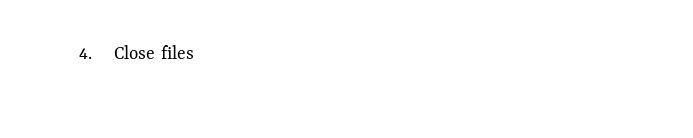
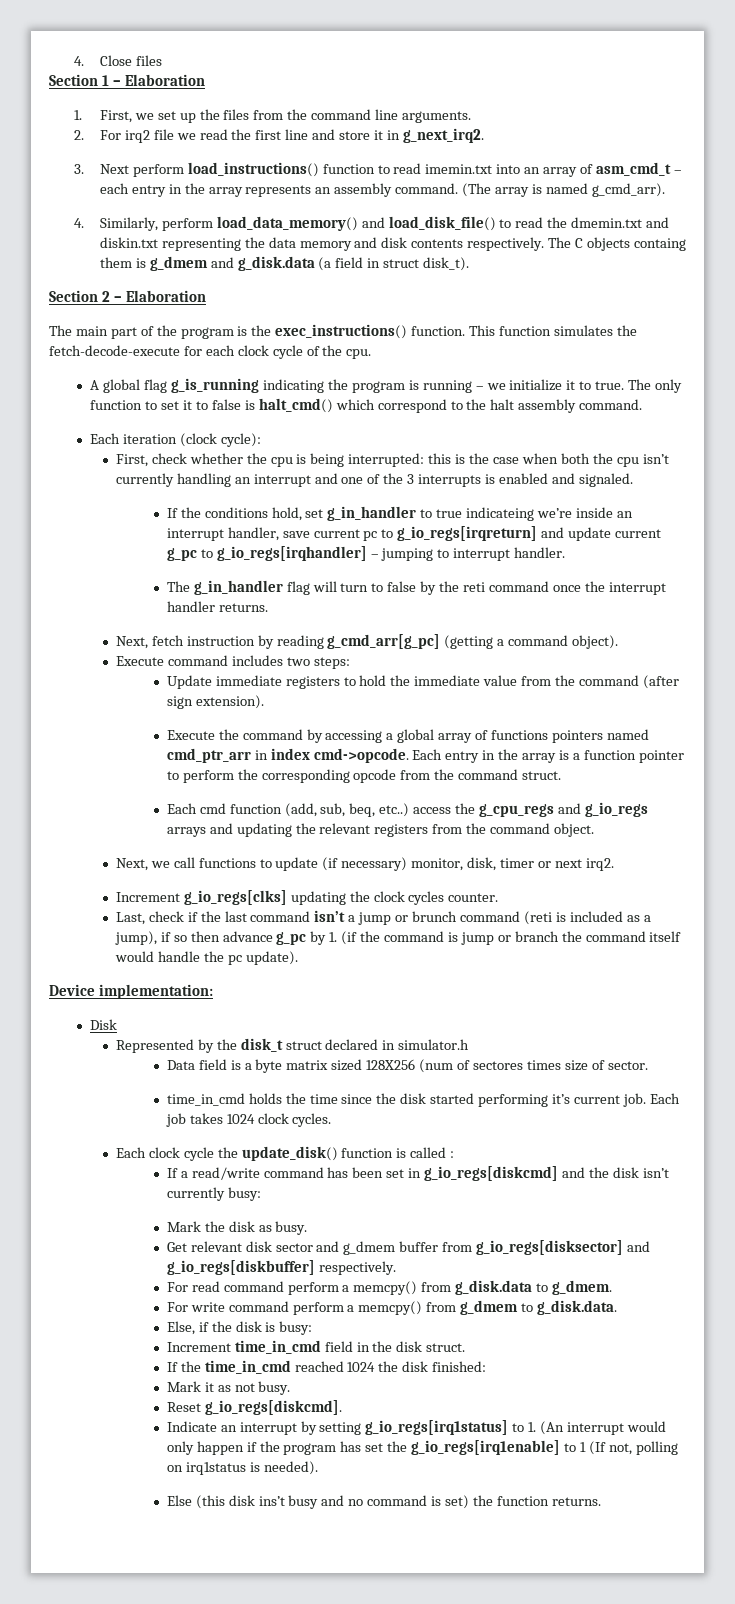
(194, 52) none -> [49,74,205,86] [74,109,472,123] [74,128,484,143] [74,162,682,177] [99,183,665,197] [74,216,670,231] [99,237,686,251] [99,256,470,271] [49,290,206,302] [49,324,637,339] [49,345,372,359] [90,378,683,393] [90,398,643,413] [90,433,262,447] [115,453,669,467] [115,473,633,487] [166,506,633,521] [166,526,662,541] [166,546,566,561] [166,580,666,595] [166,601,268,612] [115,634,619,649] [115,655,350,669] [166,675,679,689] [166,695,264,709] [166,729,649,743] [166,748,684,763] [166,769,562,783] [166,802,648,817] [166,823,595,837] [115,857,614,871] [115,890,499,905] [115,910,651,925] [114,931,682,945] [114,951,298,965] [49,984,213,999] [90,1019,118,1030] [115,1038,470,1053] [166,1059,648,1073] [166,1093,680,1107] [165,1113,332,1127] [115,1146,455,1161] [166,1166,669,1181] [166,1187,261,1201] [166,1221,308,1235] [166,1240,651,1255] [166,1260,396,1275] [166,1280,613,1295] [166,1300,618,1315] [166,1321,313,1335] [166,1340,466,1354] [166,1360,487,1374] [166,1381,291,1395] [166,1400,342,1415] [166,1420,666,1435] [166,1440,678,1455] [166,1461,318,1475] [166,1495,601,1509] // Section 1 – Elaboration // 1. First, we set up the files from the command line arguments. // 2. For irq2 file we read the first line and store it in g_next_irq2. // 3. Next perform load_instructions() function to read imemin.txt into an array of asm_cmd_t – each entry in the array represents an assembly command. (The array is named g_cmd_arr). // 4. Similarly, perform load_data_memory() and load_disk_file() to read the dmemin.txt and diskin.txt representing the data memory and disk contents respectively. The C objects containg them is g_dmem and g_disk.data (a field in struct disk_t). // Section 2 – Elaboration // The main part of the program is the exec_instructions() function. This function simulates the fetch-decode-execute for each clock cycle of the cpu. // A global flag g_is_running indicating the program is running – we initialize it to true. The only function to set it to false is halt_cmd() which correspond to the halt assembly command. // Each iteration (clock cycle): // First, check whether the cpu is being interrupted: this is the case when both the cpu isn’t currently handling an interrupt and one of the 3 interrupts is enabled and signaled. // If the conditions hold, set g_in_handler to true indicateing we’re inside an interrupt handler, save current pc to g_io_regs[irqreturn] and update current g_pc to g_io_regs[irqhandler] – jumping to interrupt handler. // The g_in_handler flag will turn to false by the reti command once the interrupt handler returns. // Next, fetch instruction by reading g_cmd_arr[g_pc] (getting a command object). // Execute command includes two steps: // Update immediate registers to hold the immediate value from the command (after sign extension). // Execute the command by accessing a global array of functions pointers named cmd_ptr_arr in index cmd->opcode. Each entry in the array is a function pointer to perform the corresponding opcode from the command struct. // Each cmd function (add, sub, beq, etc..) access the g_cpu_regs and g_io_regs arrays and updating the relevant registers from the command object. // Next, we call functions to update (if necessary) monitor, disk, timer or next irq2. // Increment g_io_regs[clks] updating the clock cycles counter. // Last, check if the last command isn’t a jump or brunch command (reti is included as a jump), if so then advance g_pc by 1. (if the command is jump or branch the command itself would handle the pc update). // Device implementation: // Disk // Represented by the disk_t struct declared in simulator.h // Data field is a byte matrix sized 128X256 (num of sectores times size of sector. // time_in_cmd holds the time since the disk started performing it’s current job. Each job takes 1024 clock cycles. // Each clock cycle the update_disk() function is called : // If a read/write command has been set in g_io_regs[diskcmd] and the disk isn’t currently busy: // Mark the disk as busy. // Get relevant disk sector and g_dmem buffer from g_io_regs[disksector] and g_io_regs[diskbuffer] respectively. // For read command perform a memcpy() from g_disk.data to g_dmem. // For write command perform a memcpy() from g_dmem to g_disk.data. // Else, if the disk is busy: // Increment time_in_cmd field in the disk struct. // If the time_in_cmd reached 1024 the disk finished: // Mark it as not busy. // Reset g_io_regs[diskcmd]. // Indicate an interrupt by setting g_io_regs[irq1status] to 1. (An interrupt would only happen if the program has set the g_io_regs[irq1enable] to 1 (If not, polling on irq1status is needed). // Else (this disk ins’t busy and no command is set) the function returns.

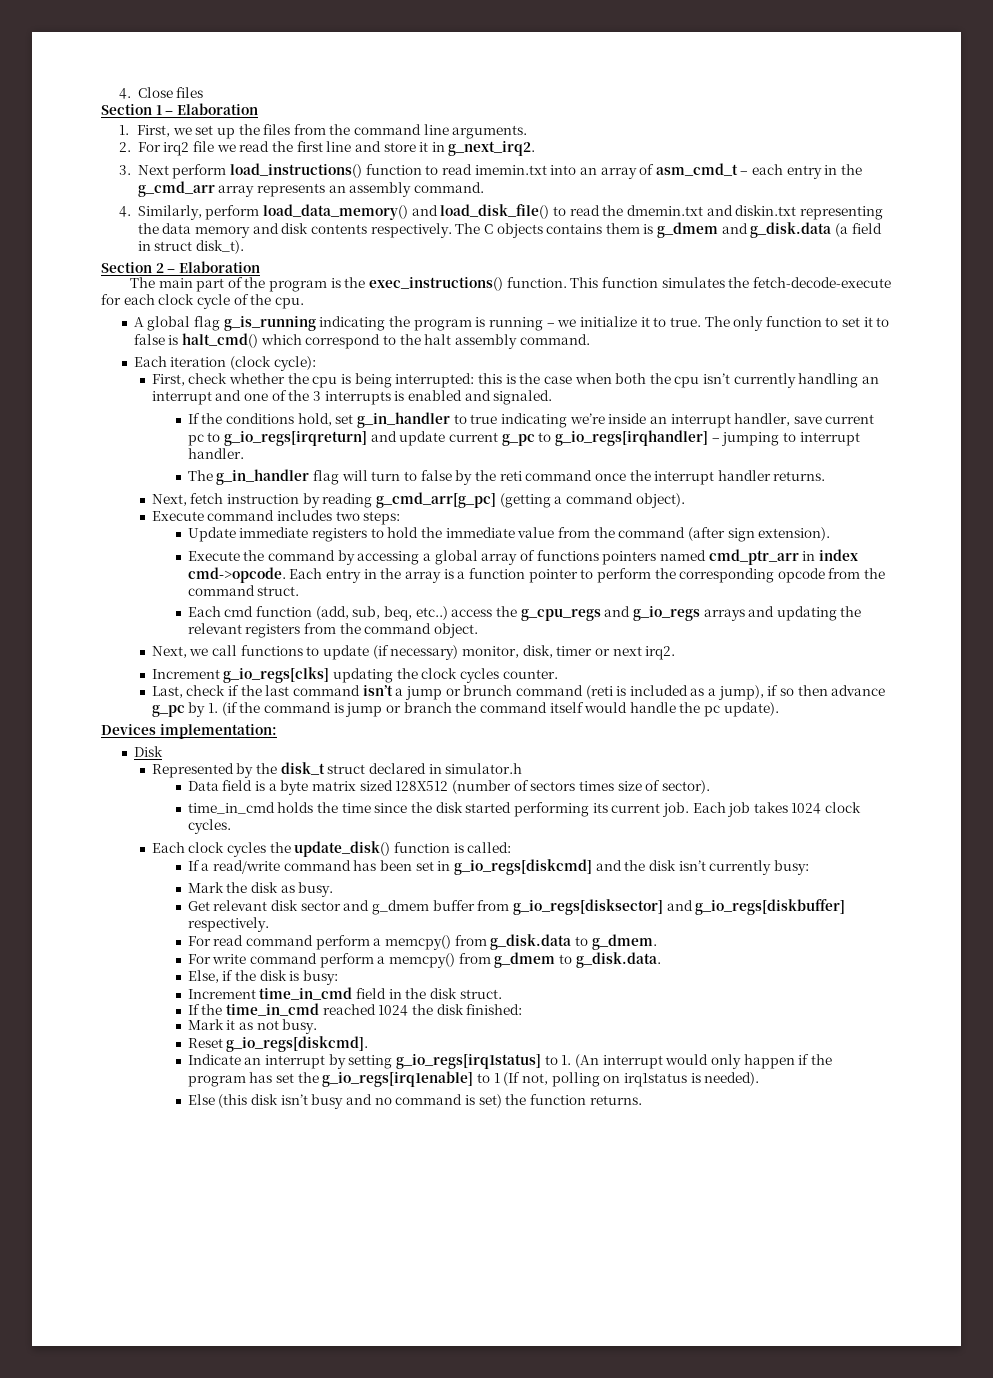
(205, 188) none -> [137,181,215,197] g_cmd_arr
[462,183,665,197] (The array is named g_cmd_arr). -> (484, 187) none
[633,238,686,251] containg -> [546,224,603,234] contains
[466,507,535,521] indicateing -> [500,413,567,428] indicating
[49,984,95,996] Device -> [101,724,156,735] Devices
[366,1059,523,1073] 128X256 (num of sectores -> [395,780,576,794] 128X512 (number of sectors
[607,1061,648,1070] sector. -> [661,780,710,794] sector).
[552,1094,571,1104] it’s -> [592,803,608,813] its
[183,1147,214,1161] cycle -> [227,842,267,857] cycles
[410,1147,455,1158] called : -> [467,842,512,853] called:
[258,1496,285,1506] ins’t -> [280,1094,308,1105] isn’t

